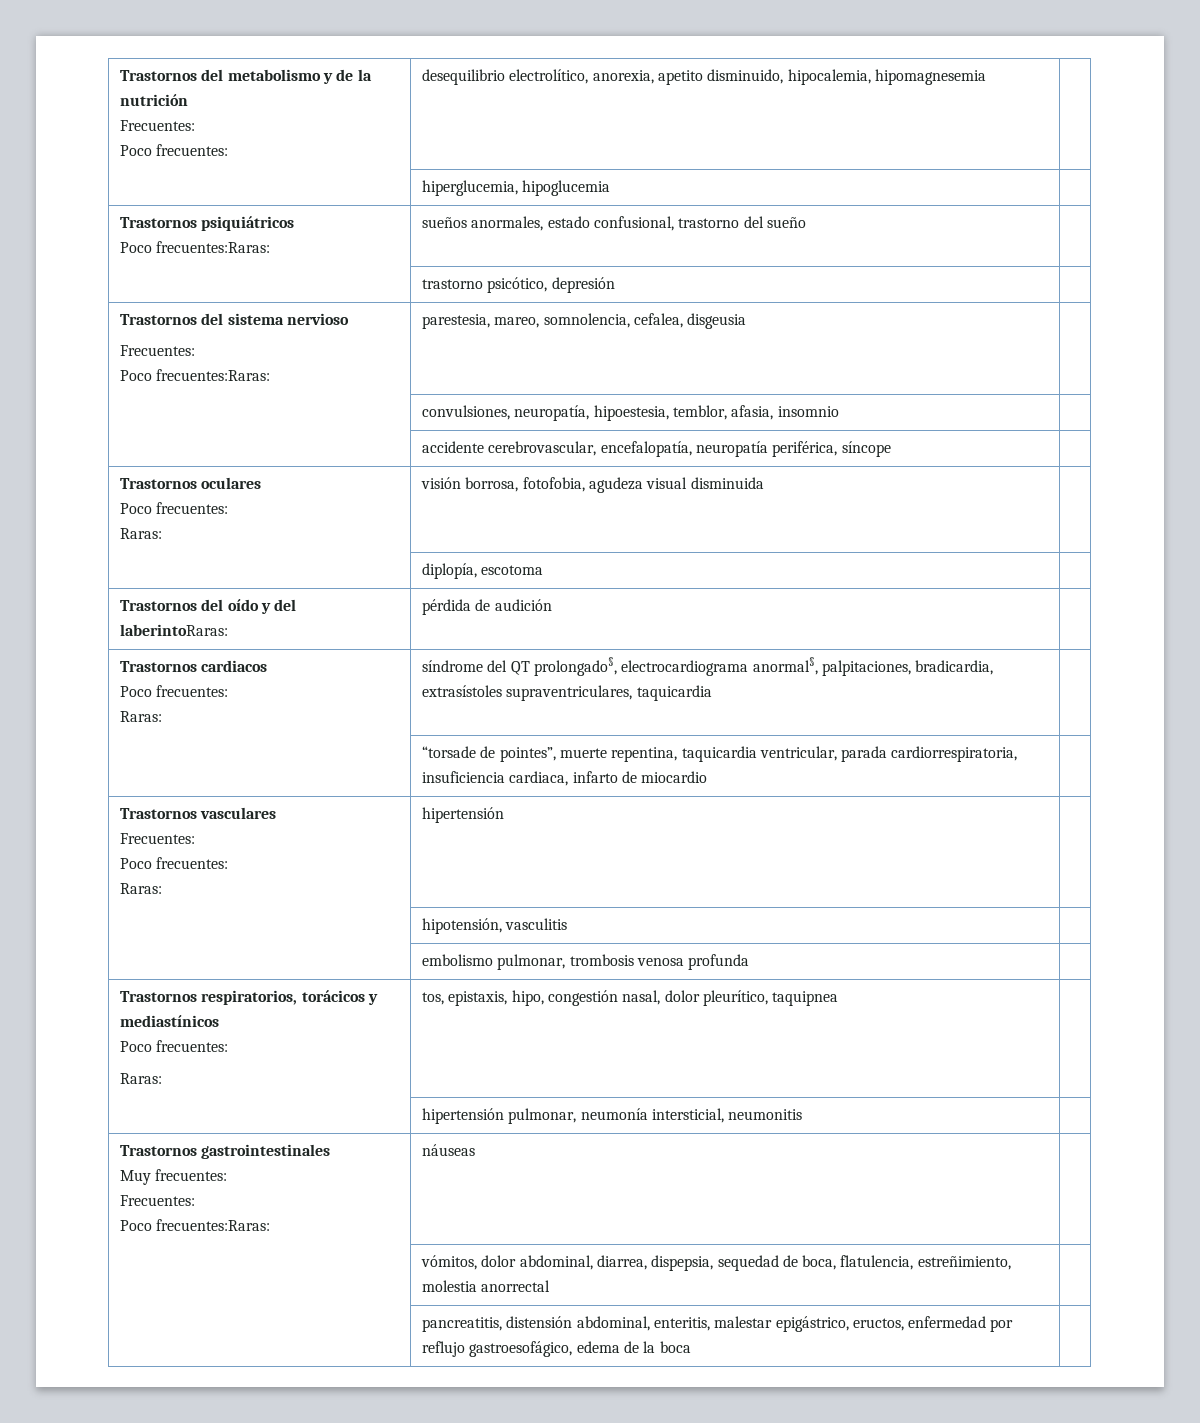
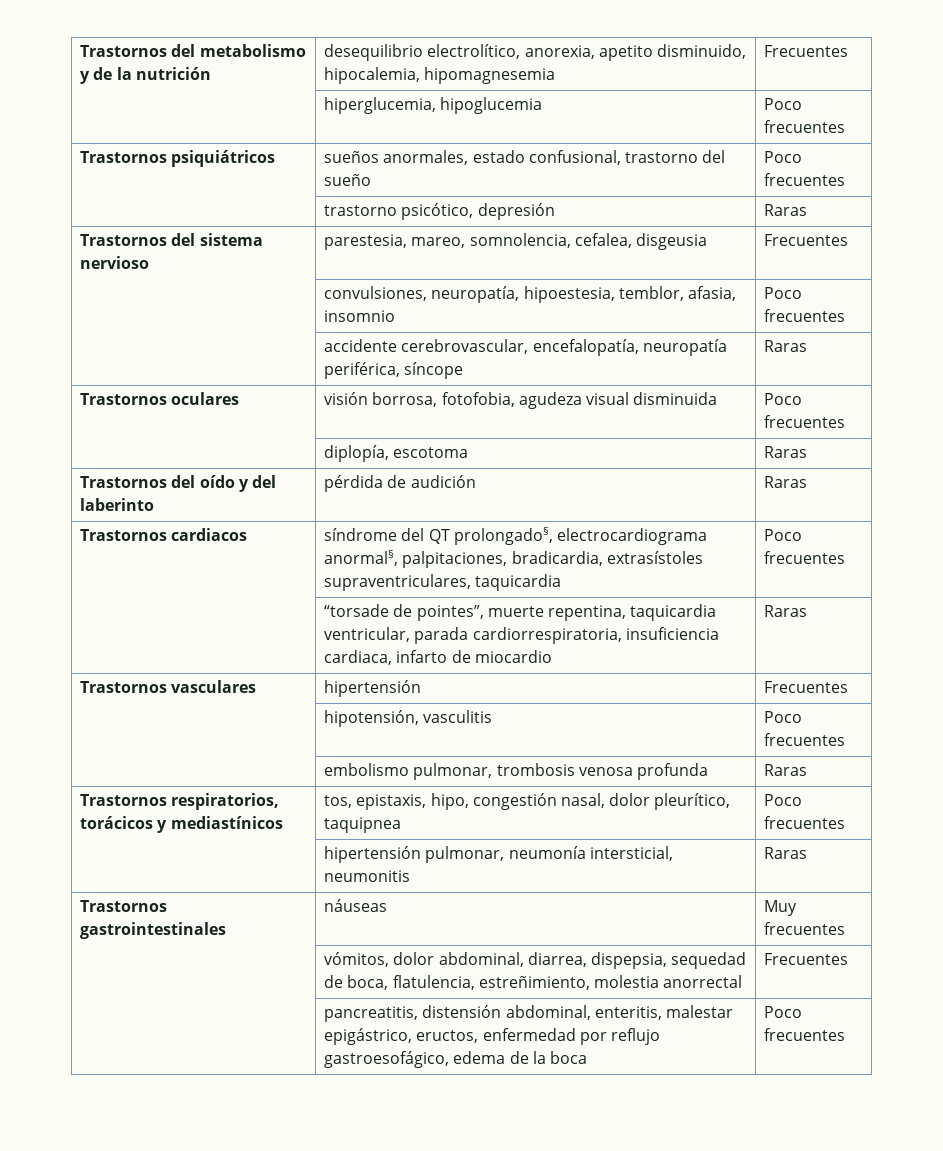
[119,120,195,131] [119,144,229,156] // Frecuentes: // Poco frecuentes: -> (211, 73) none
(986, 77) none -> [764,45,849,57] Frecuentes
(611, 188) none -> [764,98,803,110] [764,120,846,133] Poco frecuentes
[119,241,271,253] // Poco frecuentes:Raras: -> (276, 158) none
(806, 222) none -> [764,151,803,163] [764,173,846,186] Poco frecuentes
(615, 285) none -> [764,204,808,216] Raras
[119,345,195,356] [119,369,271,381] // Frecuentes: // Poco frecuentes:Raras: -> (150, 262) none
(747, 321) none -> [764,234,849,246] Frecuentes
(839, 411) none -> [764,287,803,299] [764,309,846,322] Poco frecuentes
(891, 449) none -> [764,340,808,352] Raras
[119,502,229,514] [119,528,162,539] // Poco frecuentes: // Raras: -> (240, 398) none
(764, 483) none -> [764,393,803,405] [764,415,846,428] Poco frecuentes
(544, 570) none -> [764,446,808,458] Raras
[119,624,228,636] laberintoRaras: -> [80,498,155,511] laberinto
(552, 605) none -> [764,476,808,488] Raras
[119,685,229,697] [119,711,162,722] // Poco frecuentes: // Raras: -> (248, 534) none
(712, 693) none -> [764,529,803,541] [764,551,846,564] Poco frecuentes
(708, 777) none -> [764,605,808,617] Raras
[119,833,195,844] [119,857,229,869] [119,883,162,894] // Frecuentes: // Poco frecuentes: // Raras: -> (257, 686) none
(504, 815) none -> [764,681,849,693] Frecuentes
(568, 924) none -> [764,711,803,723] [764,733,846,746] Poco frecuentes
(750, 962) none -> [764,764,808,776] Raras
[119,1040,229,1052] [119,1073,162,1084] // Poco frecuentes: // Raras: -> (283, 822) none
(839, 998) none -> [764,794,803,806] [764,816,846,829] Poco frecuentes
(803, 1114) none -> [764,847,808,859] Raras
[119,1169,228,1185] [119,1195,195,1206] [119,1219,271,1231] // Muy frecuentes: // Frecuentes: // Poco frecuentes:Raras: -> (227, 930) none
(475, 1150) none -> [764,900,798,916] [764,922,846,935] Muy frecuentes
(551, 1286) none -> [764,953,849,965] Frecuentes
(691, 1347) none -> [764,1006,803,1018] [764,1028,846,1041] Poco frecuentes

